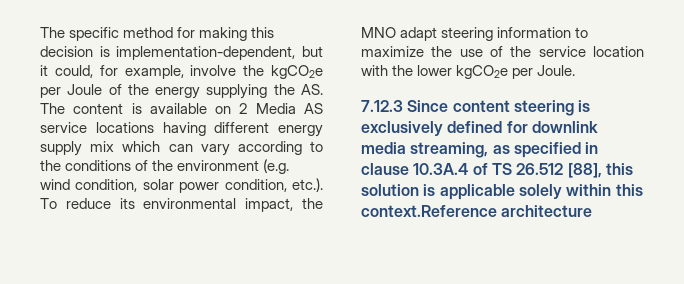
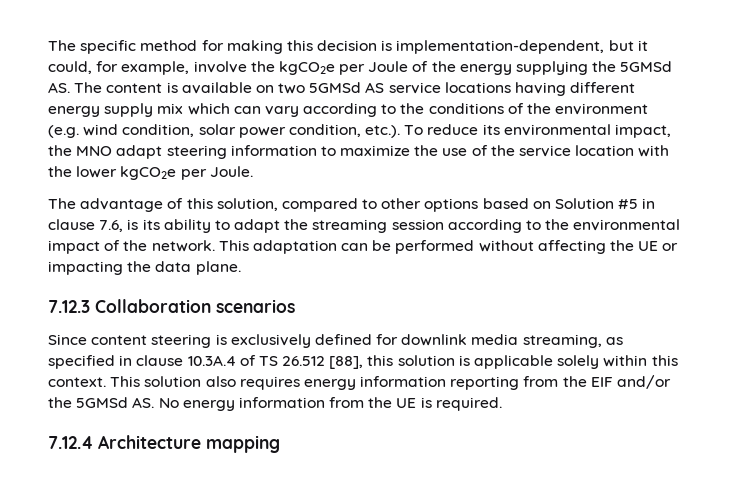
(295, 89) none -> [620,61,673,72] 5GMSd
[239,103,296,114] 2 Media -> [278,82,362,94] two 5GMSd
(576, 70) none -> [48,198,656,212] [48,219,681,233] [48,240,679,254] [48,261,241,275] // The advantage of this solution, compared to other options based on Solution #5 in clause 7.6, is its ability to adapt the streaming session according to the environmental impact of the network. This adaptation can be performed without affecting the UE or impacting the data plane.
(403, 106) none -> [95,299,295,313] Collaboration scenarios //
[361,205,593,217] context.Reference architecture -> [48,375,672,390] [48,397,502,411] [48,435,280,453] context. This solution also requires energy information reporting from the EIF and/or the 5GMSd AS. No energy information from the UE is required. // 7.12.4 Architecture mapping

